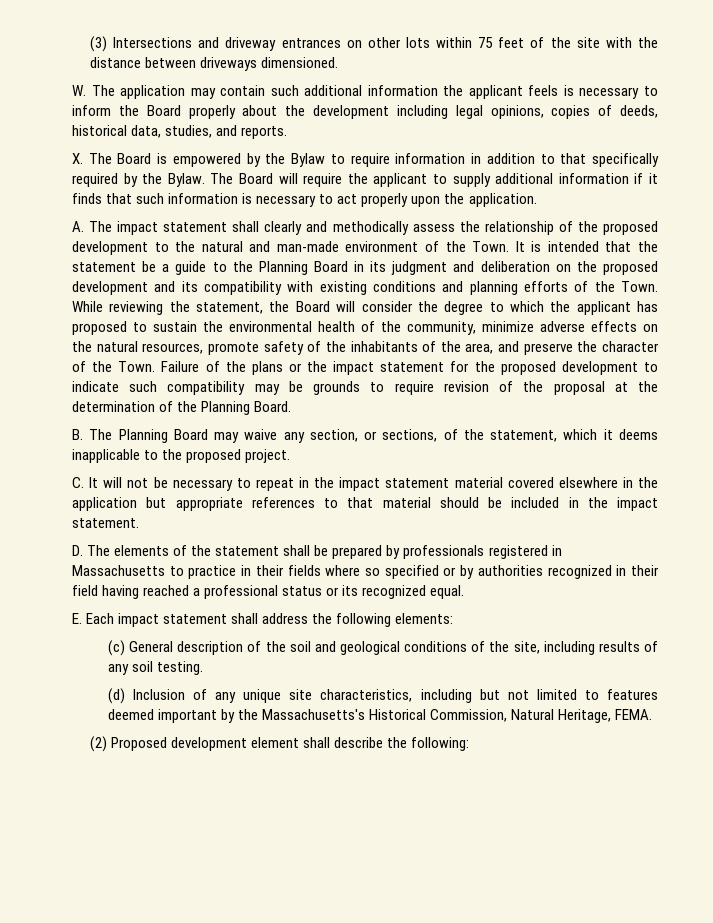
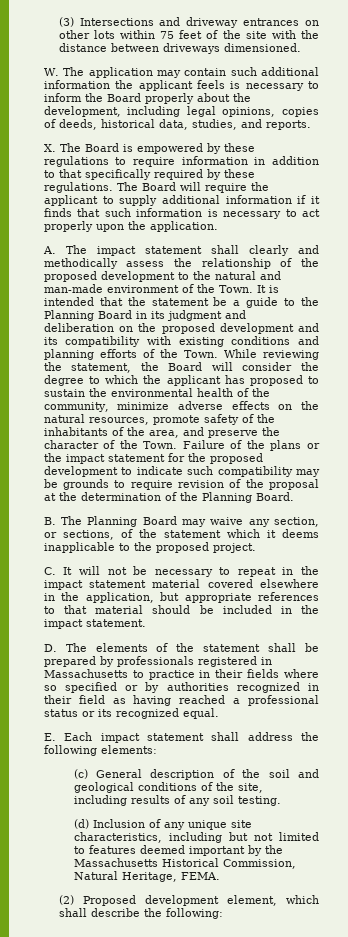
[312,105,389,119] development -> [43,106,121,117] development,
[265,153,326,167] the Bylaw -> [223,143,255,152] [43,156,109,167] these regulations
[142,173,205,187] the Bylaw. -> [223,169,255,178] [43,182,113,193] these regulations.
[490,430,558,442] statement, -> [163,530,221,538] statement
[71,497,137,511] application -> [85,592,154,603] application,
(98, 590) none -> [112,698,126,704] as
[262,709,366,720] Massachusetts's -> [73,858,158,867] Massachusetts
[251,737,300,748] element -> [226,895,319,906] element, which

